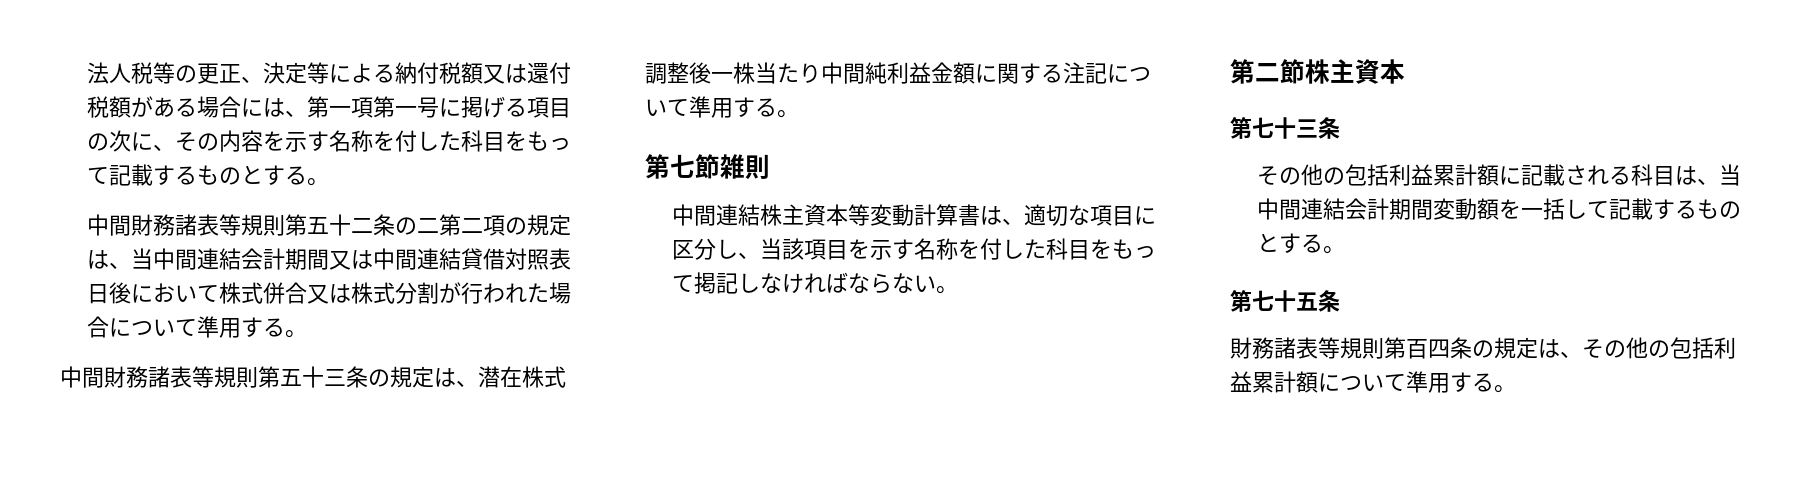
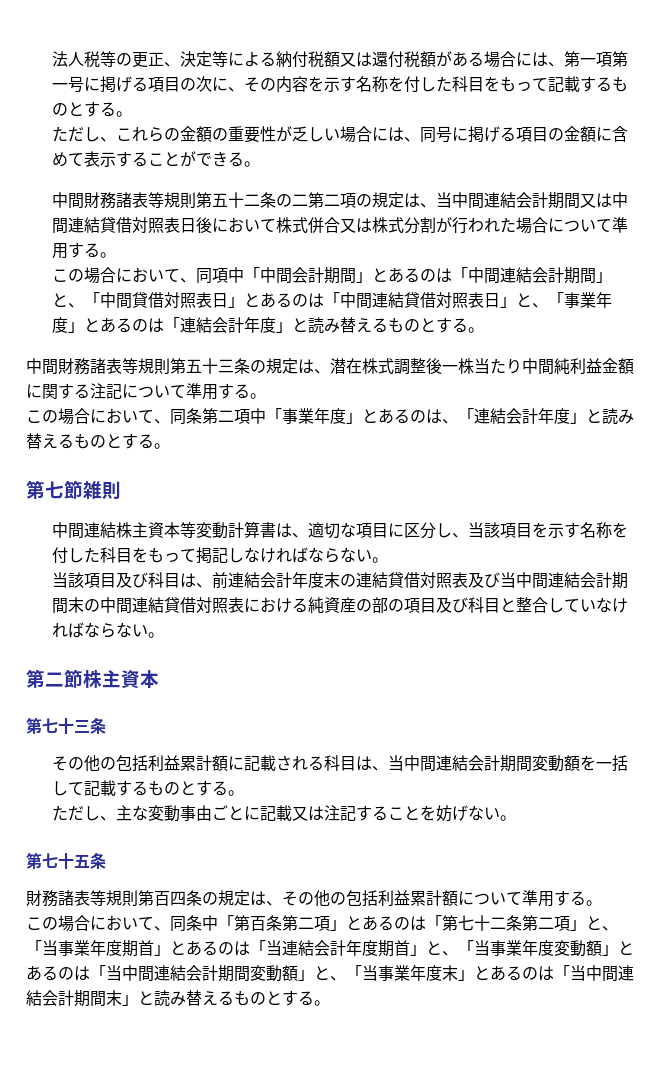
(329, 182) none -> [52,126,629,143] [52,151,261,167] // ただし、これらの金額の重要性が乏しい場合には、同号に掲げる項目の金額に含めて表示することができる。
(307, 334) none -> [52,267,613,284] [52,292,613,309] [52,317,485,333] // この場合において、同項中「中間会計期間」とあるのは「中間連結会計期間」と、「中間貸借対照表日」とあるのは「中間連結貸借対照表日」と、「事業年度」とあるのは「連結会計年度」と読み替えるものとする。
(799, 114) none -> [26,408,634,425] [26,433,170,449] // この場合において、同条第二項中「事業年度」とあるのは、「連結会計年度」と読み替えるものとする。
(958, 290) none -> [52,572,629,589] [52,597,629,614] [52,622,165,638] // 当該項目及び科目は、前連結会計年度末の連結貸借対照表及び当中間連結会計期間末の中間連結貸借対照表における純資産の部の項目及び科目と整合していなければならない。
(1345, 250) none -> [52,805,517,822] // ただし、主な変動事由ごとに記載又は注記することを妨げない。
(1516, 389) none -> [26,915,618,932] [26,940,634,957] [26,965,634,982] [26,990,330,1007] // この場合において、同条中「第百条第二項」とあるのは「第七十二条第二項」と、「当事業年度期首」とあるのは「当連結会計年度期首」と、「当事業年度変動額」とあるのは「当中間連結会計期間変動額」と、「当事業年度末」とあるのは「当中間連結会計期間末」と読み替えるものとする。

